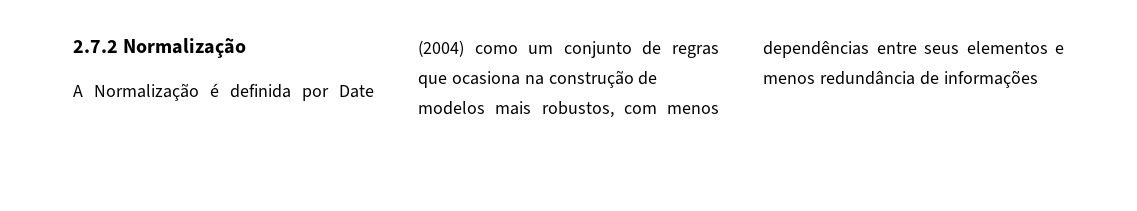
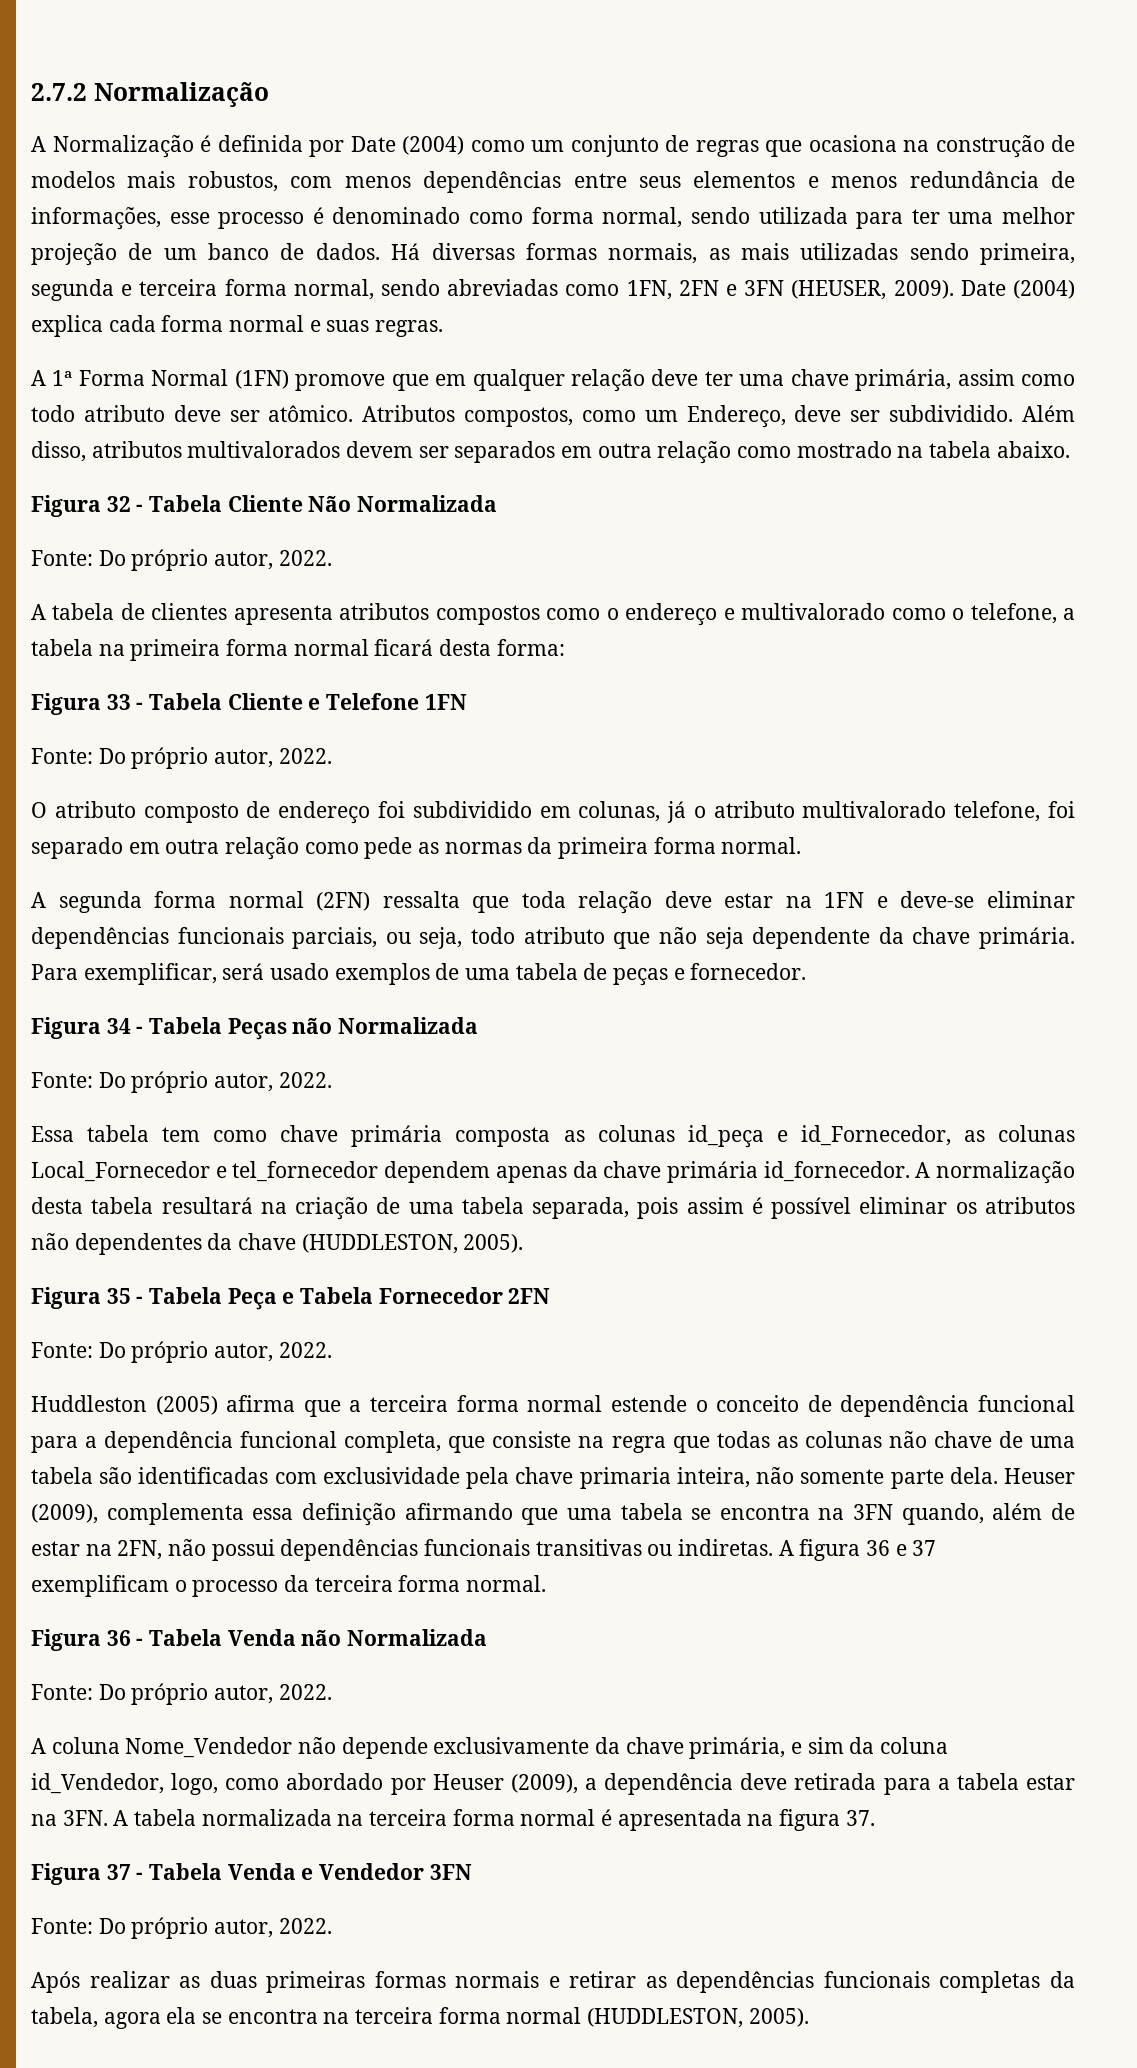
[943,70,1038,88] informações -> [31,207,1076,230] [31,243,1075,266] [31,279,1076,301] [31,315,444,337] [31,369,1075,392] [31,405,1075,428] [31,441,1070,464] [31,495,498,517] [31,549,332,571] [31,603,1076,626] [31,639,565,661] [31,693,467,715] [31,747,332,769] [31,801,1076,824] [31,837,802,860] [31,891,1075,914] [31,927,1076,949] [31,963,807,986] [31,1017,479,1040] [31,1071,332,1093] [31,1125,1075,1148] [31,1161,1076,1184] [31,1197,1075,1220] [31,1233,524,1255] [31,1287,551,1310] [31,1341,332,1363] [31,1395,1076,1417] [31,1431,1075,1453] [31,1467,1076,1489] [31,1503,1075,1526] [31,1539,937,1561] [31,1575,547,1597] [31,1629,488,1651] [31,1683,332,1705] [31,1737,949,1759] [31,1773,1075,1795] [31,1809,875,1831] [31,1863,472,1885] [31,1917,332,1939] [31,1971,1075,1993] [31,2007,809,2029] informações, esse processo é denominado como forma normal, sendo utilizada para ter uma melhor projeção de um banco de dados. Há diversas formas normais, as mais utilizadas sendo primeira, segunda e terceira forma normal, sendo abreviadas como 1FN, 2FN e 3FN (HEUSER, 2009). Date (2004) explica cada forma normal e suas regras. // A 1ª Forma Normal (1FN) promove que em qualquer relação deve ter uma chave primária, assim como todo atributo deve ser atômico. Atributos compostos, como um Endereço, deve ser subdividido. Além disso, atributos multivalorados devem ser separados em outra relação como mostrado na tabela abaixo. // Figura 32 - Tabela Cliente Não Normalizada // Fonte: Do próprio autor, 2022. // A tabela de clientes apresenta atributos compostos como o endereço e multivalorado como o telefone, a tabela na primeira forma normal ficará desta forma: // Figura 33 - Tabela Cliente e Telefone 1FN // Fonte: Do próprio autor, 2022. // O atributo composto de endereço foi subdividido em colunas, já o atributo multivalorado telefone, foi separado em outra relação como pede as normas da primeira forma normal. // A segunda forma normal (2FN) ressalta que toda relação deve estar na 1FN e deve-se eliminar dependências funcionais parciais, ou seja, todo atributo que não seja dependente da chave primária. Para exemplificar, será usado exemplos de uma tabela de peças e fornecedor. // Figura 34 - Tabela Peças não Normalizada // Fonte: Do próprio autor, 2022. // Essa tabela tem como chave primária composta as colunas id_peça e id_Fornecedor, as colunas Local_Fornecedor e tel_fornecedor dependem apenas da chave primária id_fornecedor. A normalização desta tabela resultará na criação de uma tabela separada, pois assim é possível eliminar os atributos não dependentes da chave (HUDDLESTON, 2005). // Figura 35 - Tabela Peça e Tabela Fornecedor 2FN // Fonte: Do próprio autor, 2022. // Huddleston (2005) afirma que a terceira forma normal estende o conceito de dependência funcional para a dependência funcional completa, que consiste na regra que todas as colunas não chave de uma tabela são identificadas com exclusividade pela chave primaria inteira, não somente parte dela. Heuser (2009), complementa essa definição afirmando que uma tabela se encontra na 3FN quando, além de estar na 2FN, não possui dependências funcionais transitivas ou indiretas. A figura 36 e 37 exemplificam o processo da terceira forma normal. // Figura 36 - Tabela Venda não Normalizada // Fonte: Do próprio autor, 2022. // A coluna Nome_Vendedor não depende exclusivamente da chave primária, e sim da coluna id_Vendedor, logo, como abordado por Heuser (2009), a dependência deve retirada para a tabela estar na 3FN. A tabela normalizada na terceira forma normal é apresentada na figura 37. // Figura 37 - Tabela Venda e Vendedor 3FN // Fonte: Do próprio autor, 2022. // Após realizar as duas primeiras formas normais e retirar as dependências funcionais completas da tabela, agora ela se encontra na terceira forma normal (HUDDLESTON, 2005).

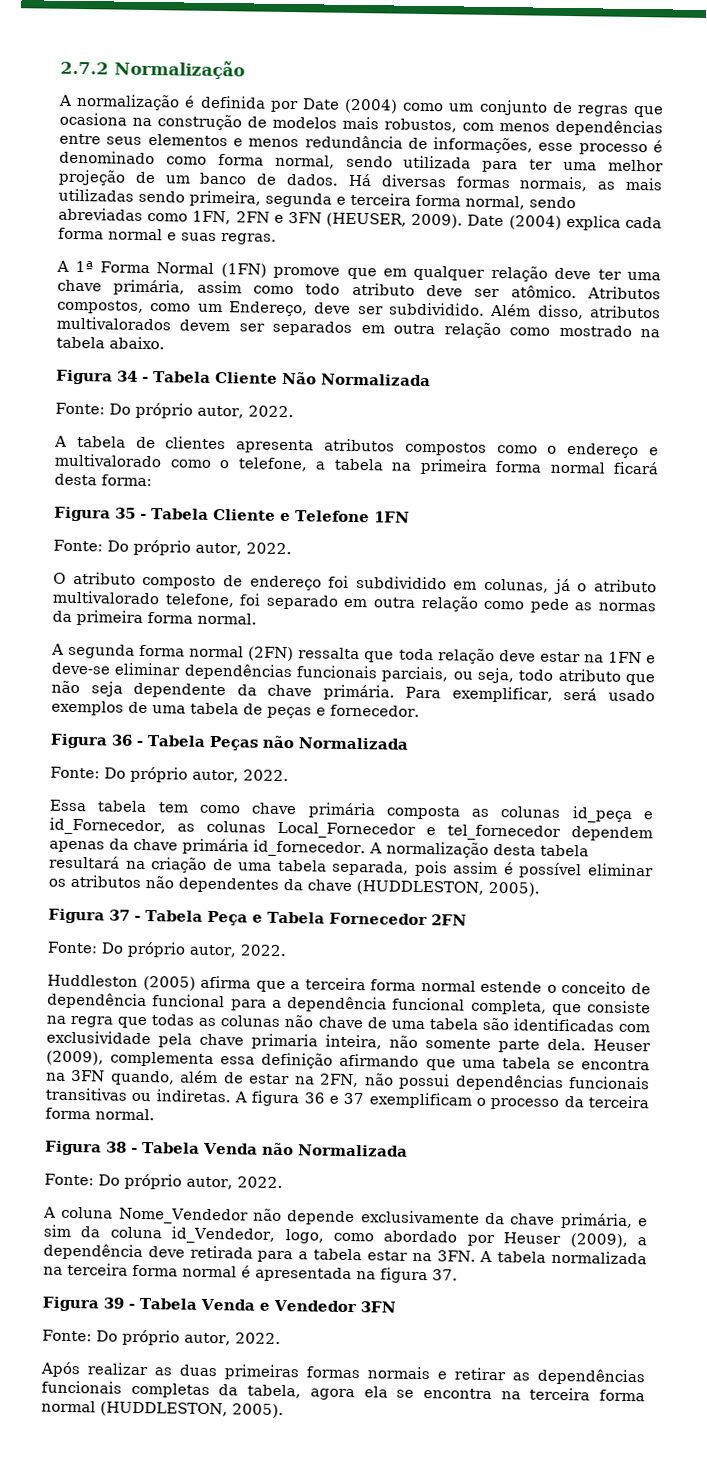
[52,135,194,158] Normalização -> [76,93,181,111] normalização
[106,496,131,512] 32 -> [117,370,138,382] 34
[106,694,131,710] 33 -> [115,507,136,519] 35
[106,1018,131,1034] 34 -> [111,734,133,746] 36
[106,1288,131,1304] 35 -> [109,909,130,921] 37
[106,1630,131,1646] 36 -> [106,1141,127,1153] 38
[106,1864,131,1880] 37 -> [103,1297,124,1309] 39

